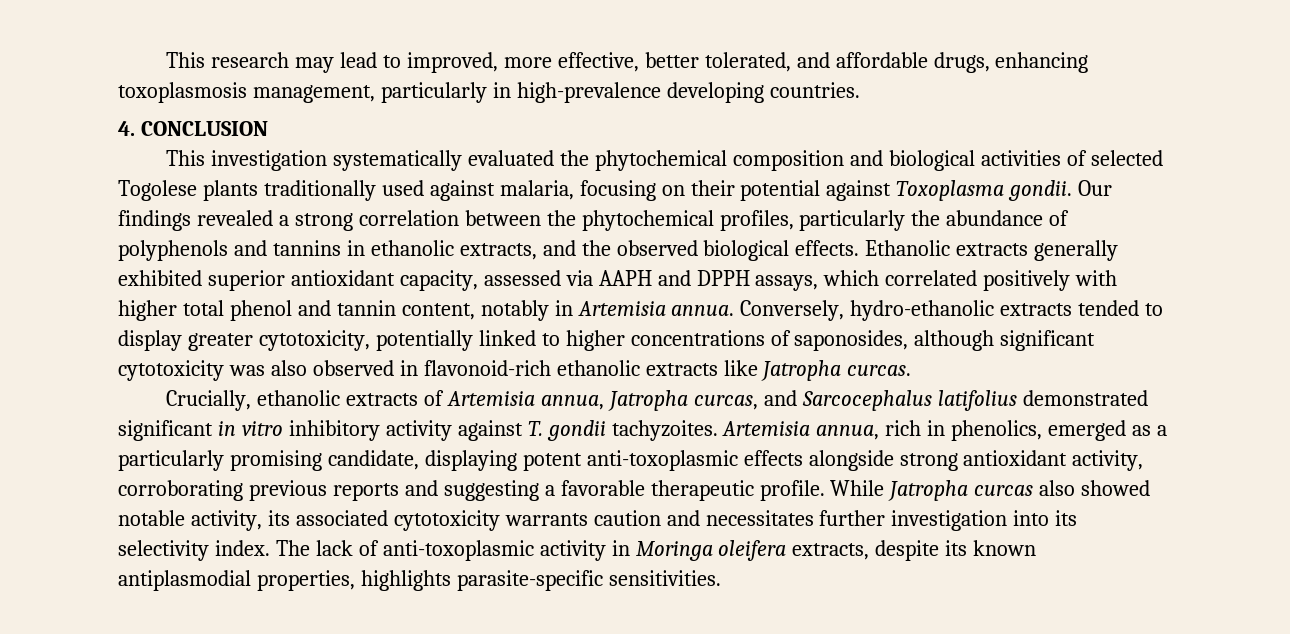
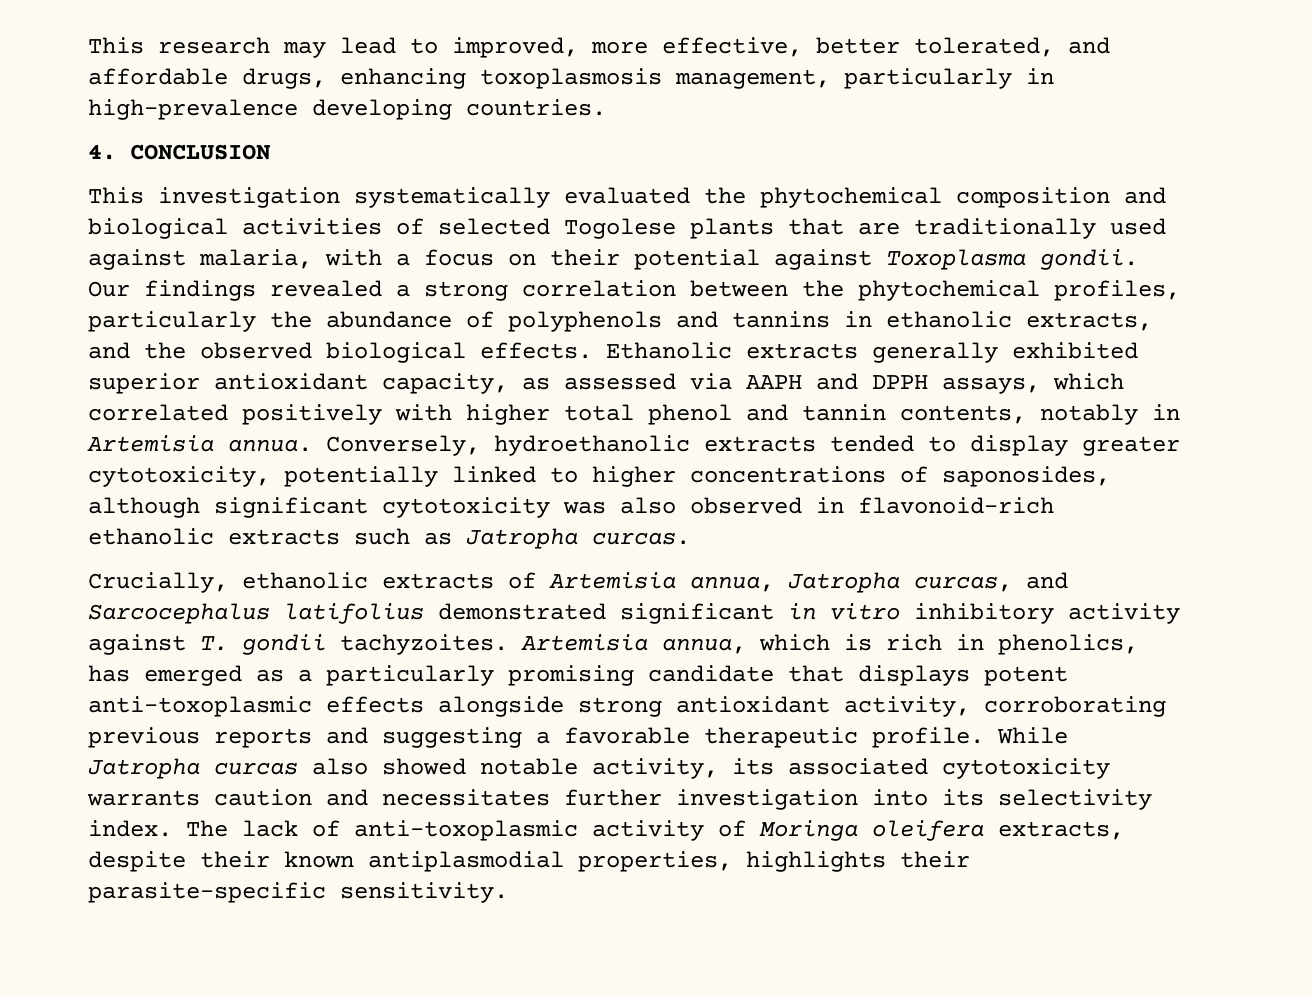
(258, 190) none -> [788,218,900,235] that are
[579,180,656,201] focusing -> [325,249,494,266] with a focus
(478, 280) none -> [522,377,550,390] as
[401,303,475,320] content, -> [900,405,1026,424] contents,
[850,300,995,321] hydro-ethanolic -> [494,435,690,456] hydroethanolic
[723,360,758,376] like -> [354,528,452,545] such as
(880, 432) none -> [759,634,872,651] which is
(1043, 430) none -> [88,665,130,682] has
[327,450,517,471] candidate, displaying -> [648,665,970,686] candidate that displays
[611,540,630,556] in -> [718,820,746,837] of
[945,540,968,556] its -> [200,851,270,868] their
[456,570,721,591] parasite-specific sensitivities. -> [900,851,970,868] [88,882,508,903] their parasite-specific sensitivity.

